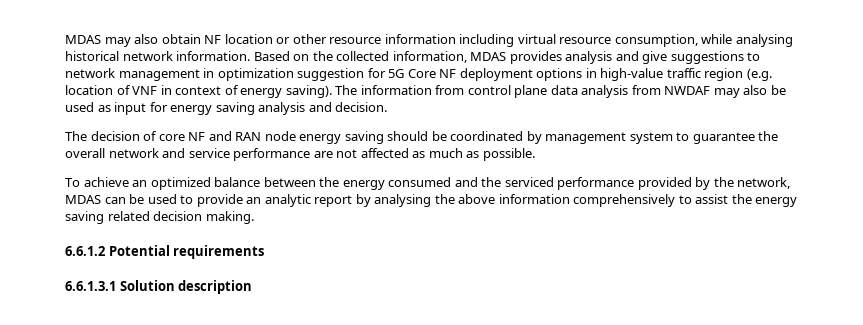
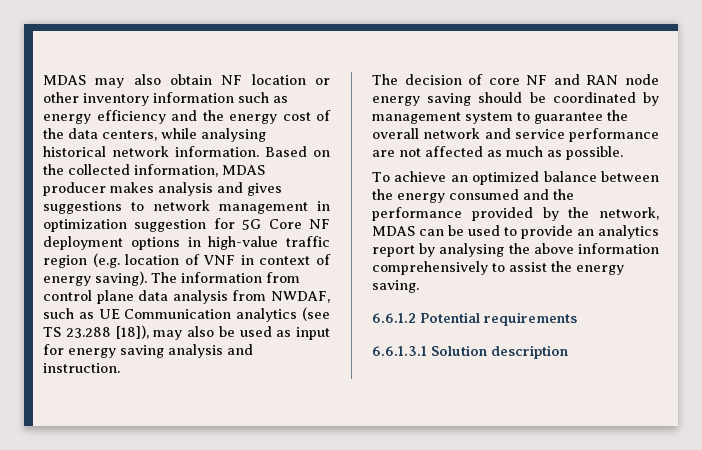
[329,34,698,47] resource information including virtual resource consumption, -> [83,92,288,106] [43,110,331,124] [43,128,157,141] inventory information such as energy efficiency and the energy cost of the data centers,
[509,51,668,64] provides analysis and give -> [43,182,282,196] producer makes analysis and gives
[664,86,711,95] NWDAF -> [271,291,330,303] [43,307,330,322] [43,325,149,339] NWDAF, such as UE Communication analytics (see TS 23.288 [18]),
[335,102,388,112] decision. -> [43,363,120,373] instruction.
[504,177,554,187] serviced -> (574, 194) none
[264,194,311,207] analytic -> [598,225,659,239] analytics
[65,211,254,224] saving related decision making. -> [372,280,419,293] saving.

